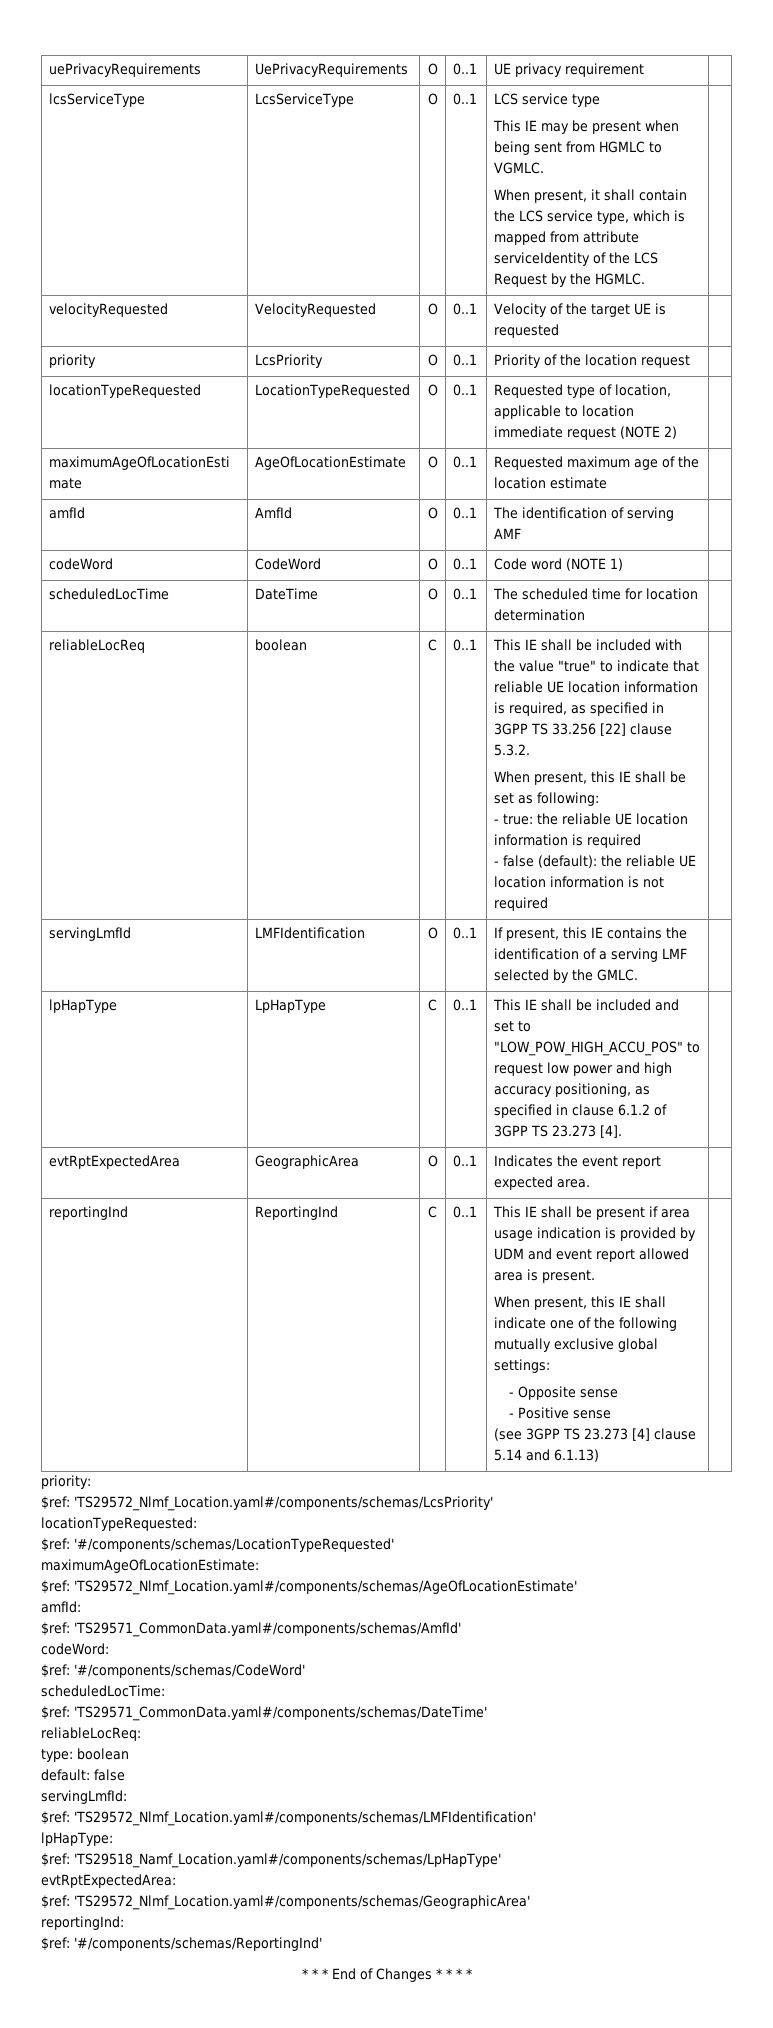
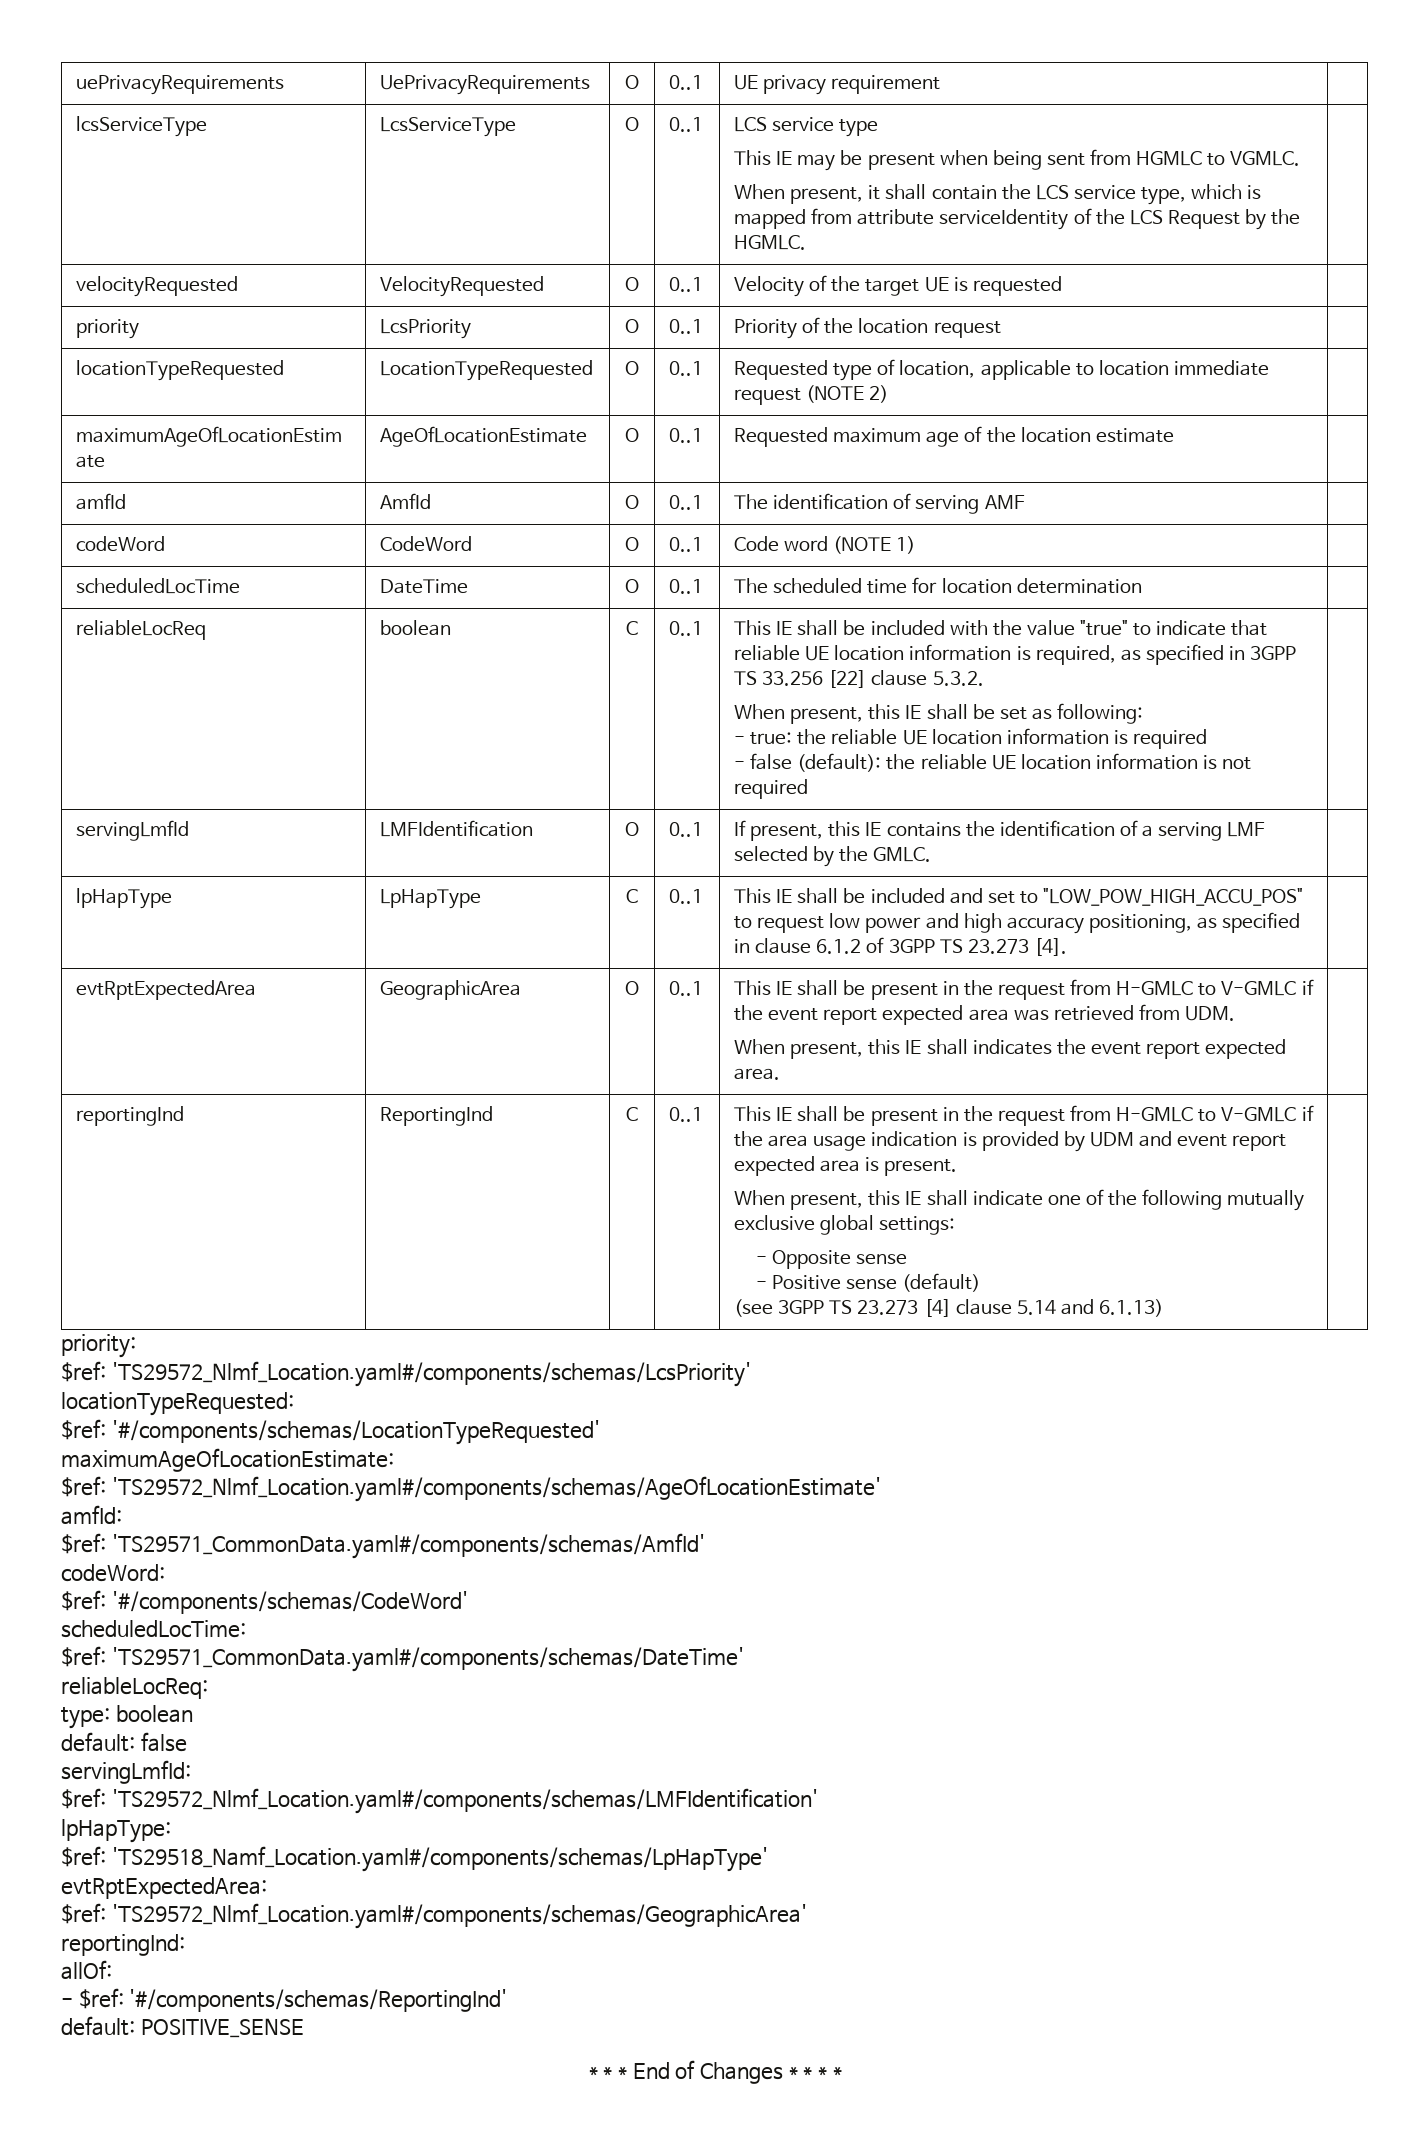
[493,1155,553,1167] Indicates -> [734,979,1314,1000] [734,1004,1236,1025] [734,1039,1052,1059] This IE shall be present in the request from H-GMLC to V-GMLC if the event report expected area was retrieved from UDM. // When present, this IE shall indicates
[648,1206,658,1217] if -> [942,1105,1314,1126] [734,1131,764,1147] in the request from H-GMLC to V-GMLC if the
[638,1248,689,1260] allowed -> [734,1156,816,1176] expected
(612, 1414) none -> [902,1273,981,1292] (default)
(124, 1923) none -> [61,1960,112,1980] [61,1998,73,2006] allOf: // -
(322, 1944) none -> [61,2016,304,2038] // default: POSITIVE_SENSE

